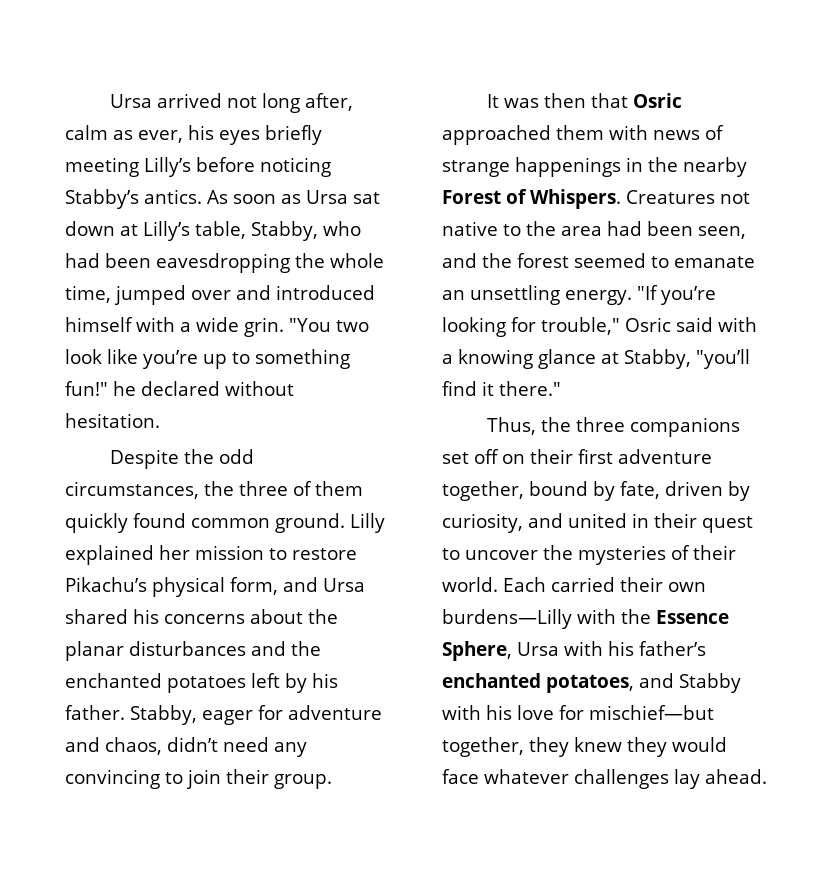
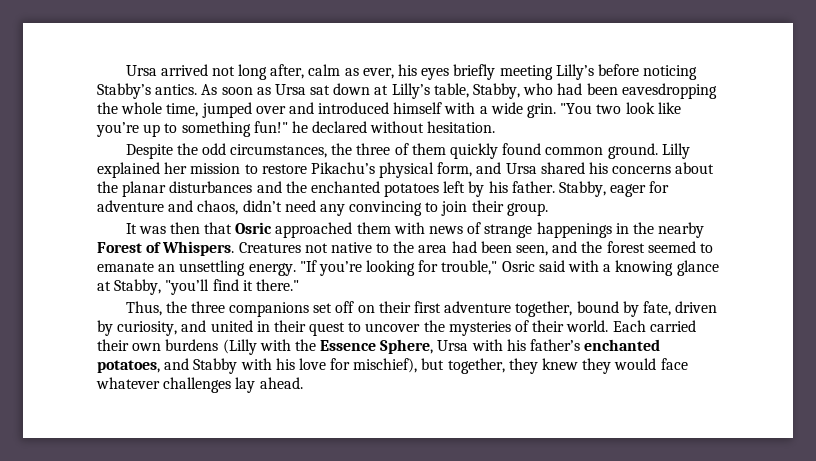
[442,609,572,629] burdens—Lilly -> [165,339,257,355] burdens (Lilly
[589,705,714,720] mischief—but -> [353,358,445,373] mischief), but

